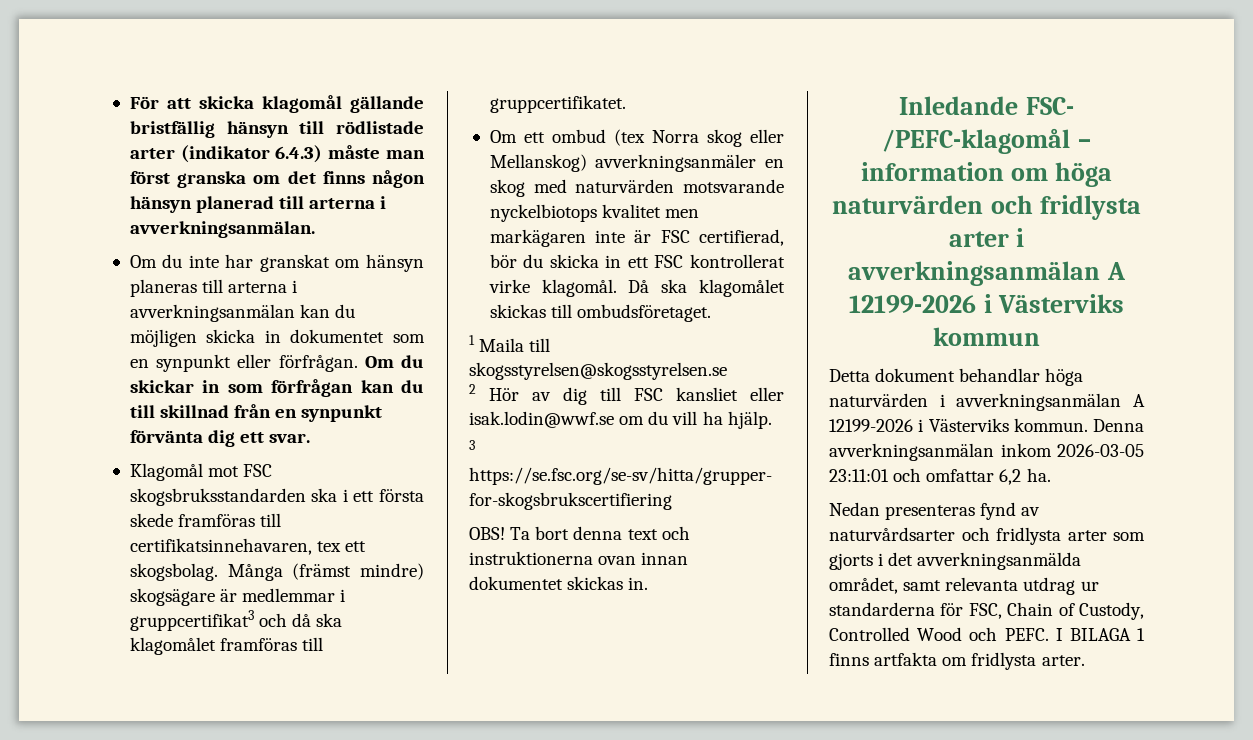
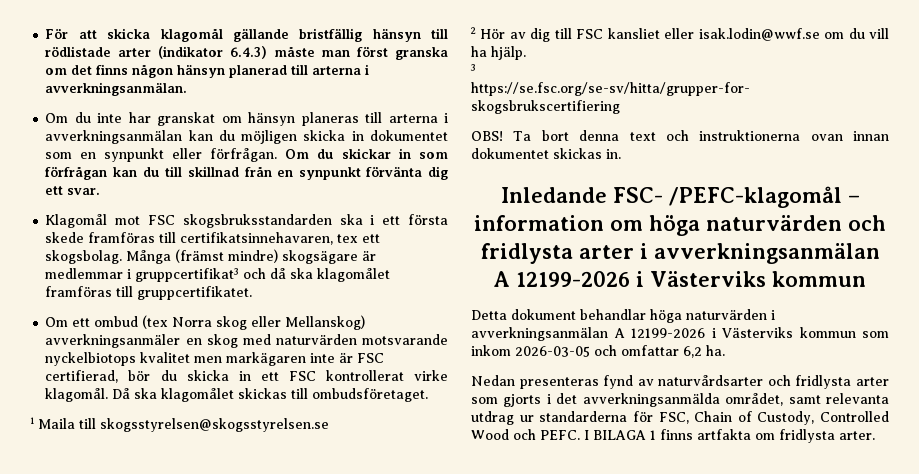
[1013,418,1144,432] [829,443,994,461] kommun. Denna avverkningsanmälan -> [799,327,889,338] kommun som
[829,469,889,482] 23:11:01 -> (590, 351) none

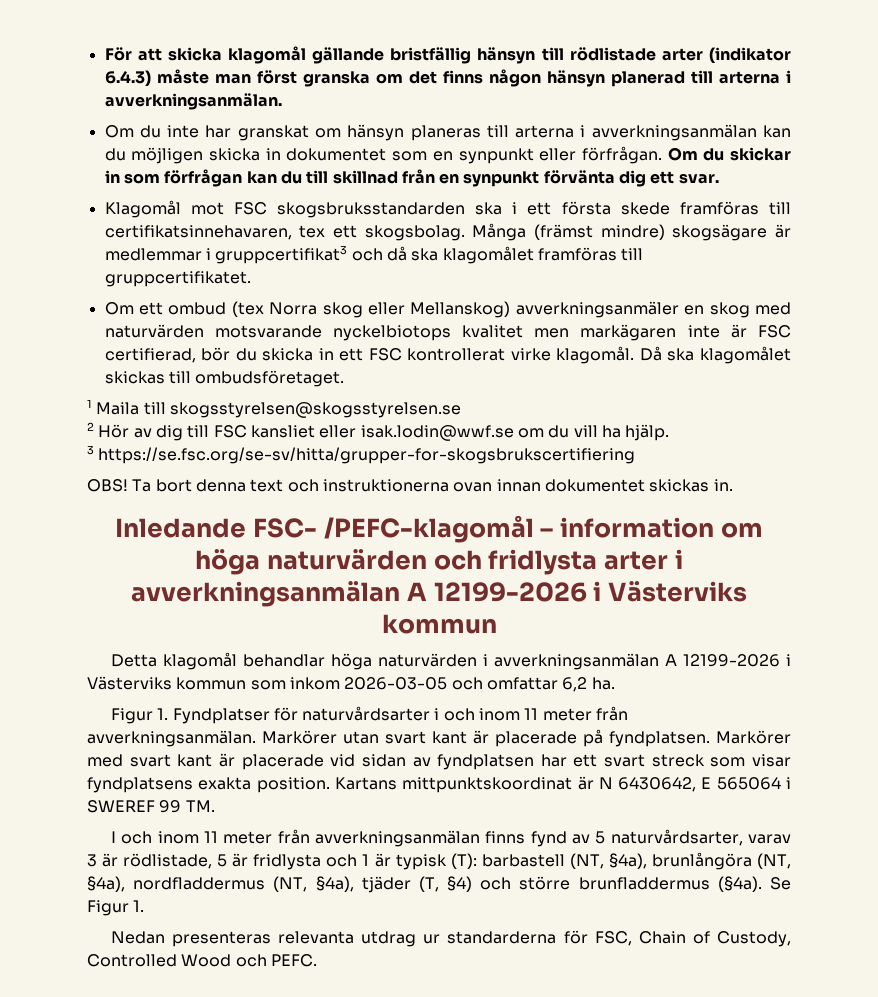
[511,309,576,320] dokument -> [162,652,237,670] klagomål
[471,375,889,389] [471,393,821,407] Nedan presenteras fynd av naturvårdsarter och fridlysta arter som gjorts i det avverkningsanmälda området, samt -> [110,706,629,724] [87,729,791,747] [87,753,791,770] [87,776,791,793] [87,800,215,813] [110,829,792,847] [87,852,792,870] [87,876,791,893] [87,900,145,916] [110,931,271,947] Figur 1. Fyndplatser för naturvårdsarter i och inom 11 meter från avverkningsanmälan. Markörer utan svart kant är placerade på fyndplatsen. Markörer med svart kant är placerade vid sidan av fyndplatsen har ett svart streck som visar fyndplatsens exakta position. Kartans mittpunktskoordinat är N 6430642, E 565064 i SWEREF 99 TM. // I och inom 11 meter från avverkningsanmälan finns fynd av 5 naturvårdsarter, varav 3 är rödlistade, 5 är fridlysta och 1 är typisk (T): barbastell (NT, §4a), brunlångöra (NT, §4a), nordfladdermus (NT, §4a), tjäder (T, §4) och större brunfladdermus (§4a). Se Figur 1. // Nedan presenteras
[584,429,875,443] I BILAGA 1 finns artfakta om fridlysta arter. -> (317, 960) none

